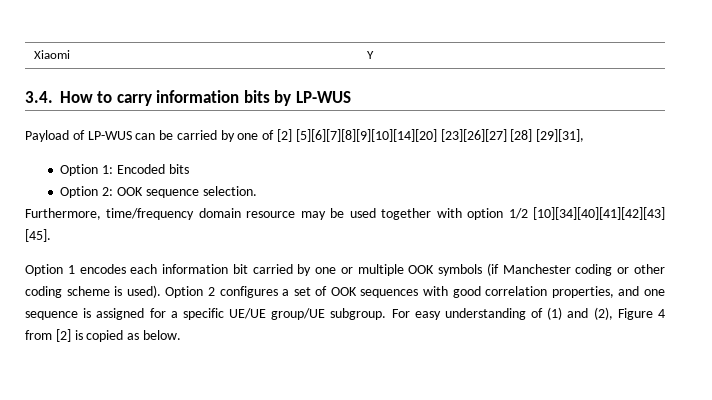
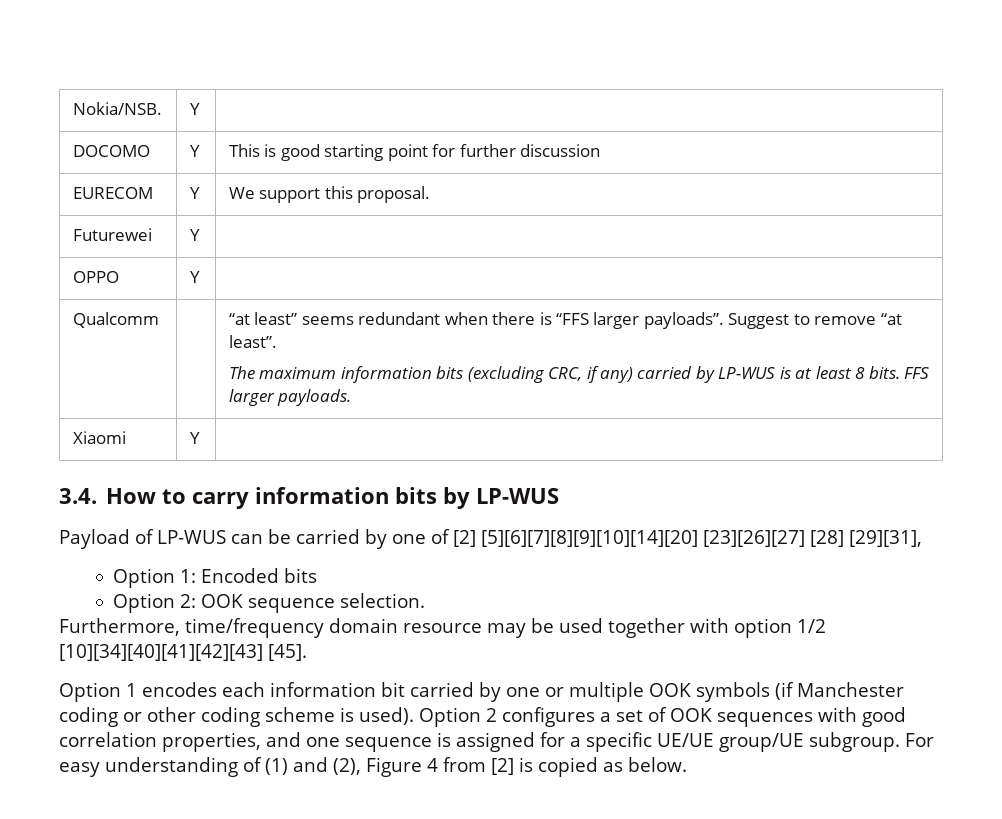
(34, 54) none -> [72,102,162,115] [189,103,200,115] [72,145,150,157] [189,145,200,157] [228,144,601,161] [72,187,153,199] [189,187,200,199] [228,186,431,203] [72,228,152,241] [189,229,200,241] [72,271,119,283] [189,271,200,283] [72,312,159,328] [228,312,902,329] [228,335,277,348] [228,366,930,383] [228,389,352,406] Nokia/NSB. | Y | // DOCOMO | Y | This is good starting point for further discussion // EURECOM | Y | We support this proposal. // Futurewei | Y | // OPPO | Y | // Qualcomm | | “at least” seems redundant when there is “FFS larger payloads”. Suggest to remove “at least”. // The maximum information bits (excluding CRC, if any) carried by LP-WUS is at least 8 bits. FFS larger payloads. //

